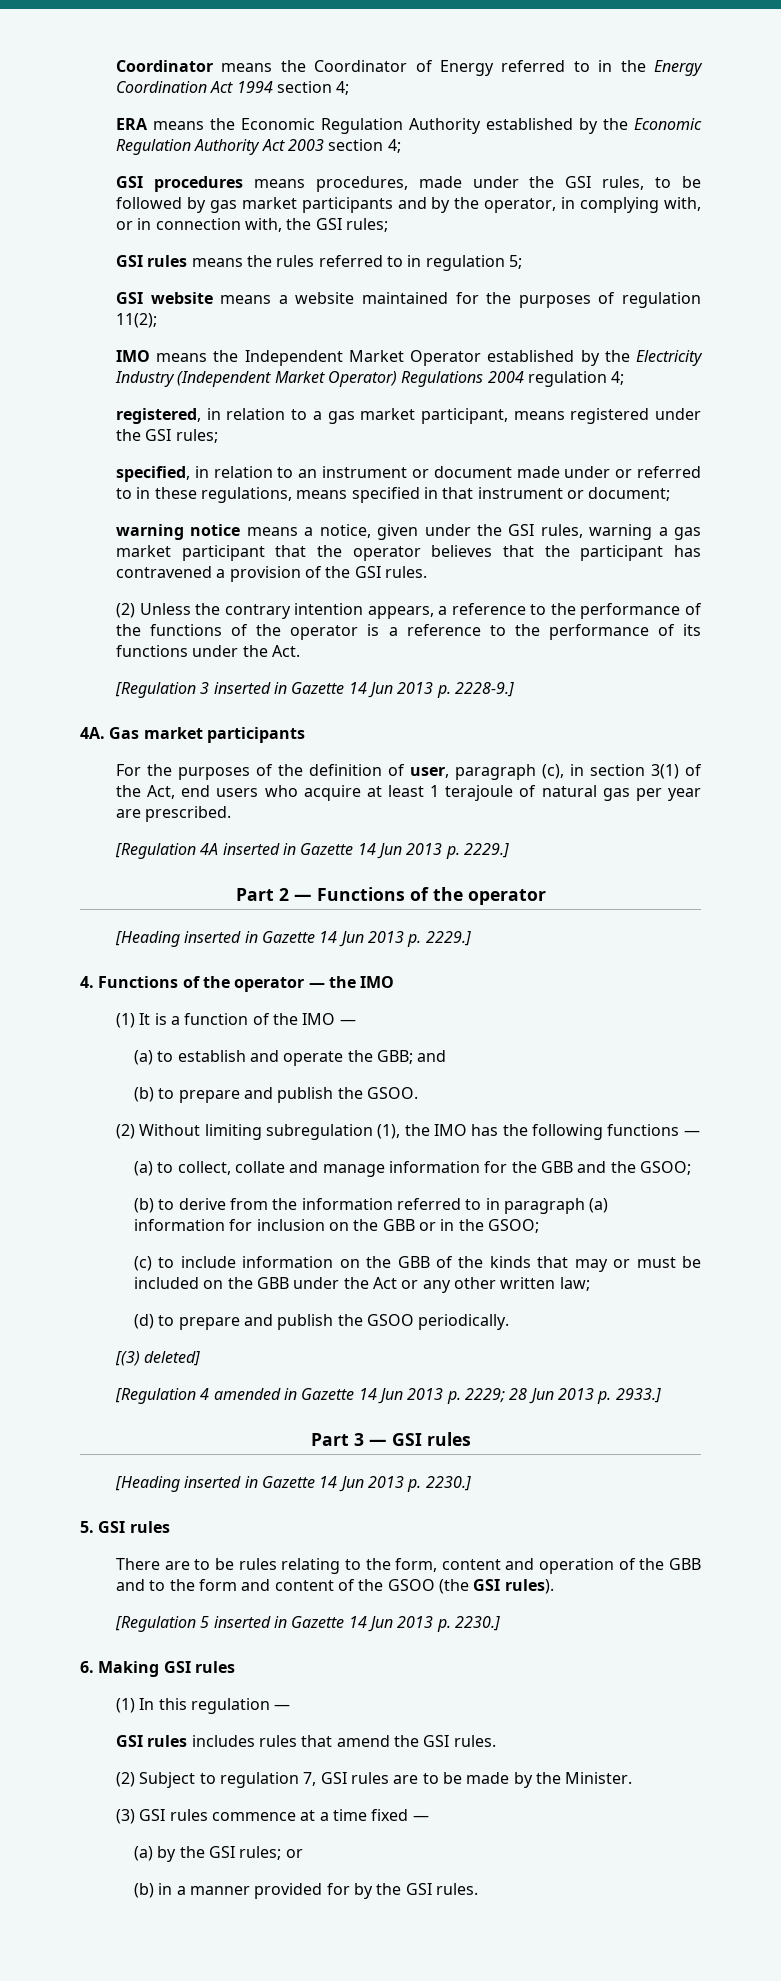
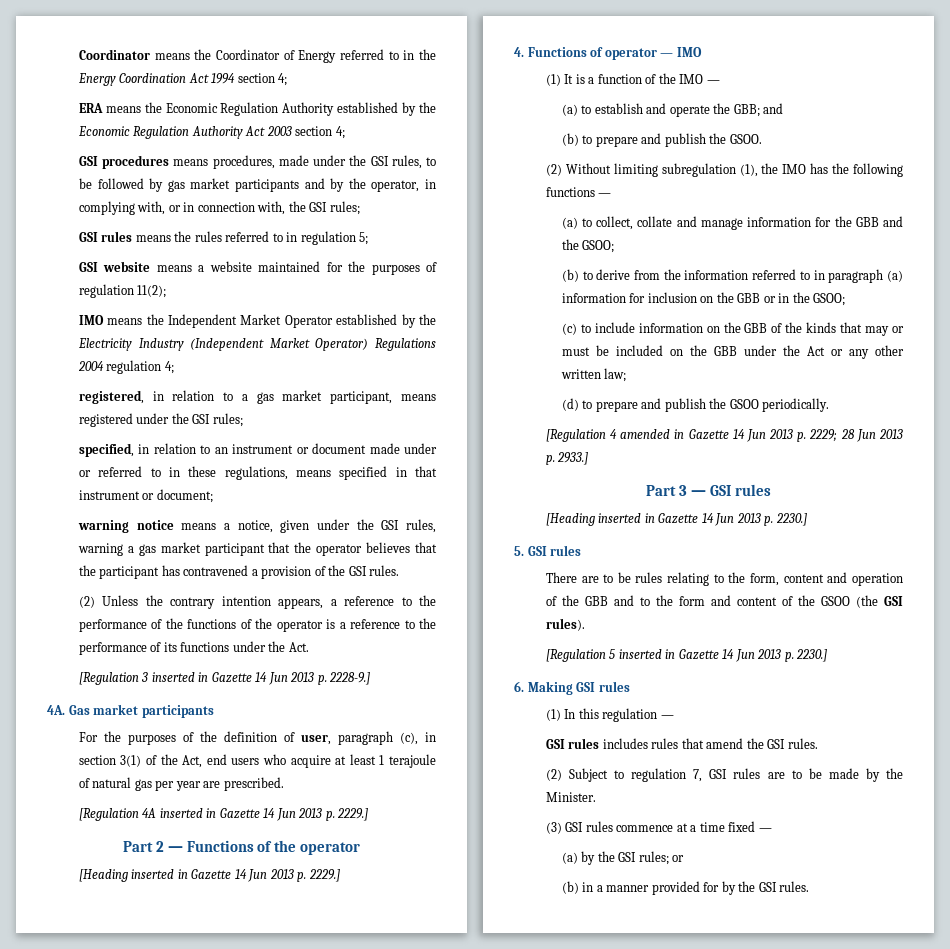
[202,976,230,988] the -> (604, 52) none
[328,976,356,988] the -> (674, 55) none
[115,1351,201,1366] // [(3) deleted] -> (830, 405) none

